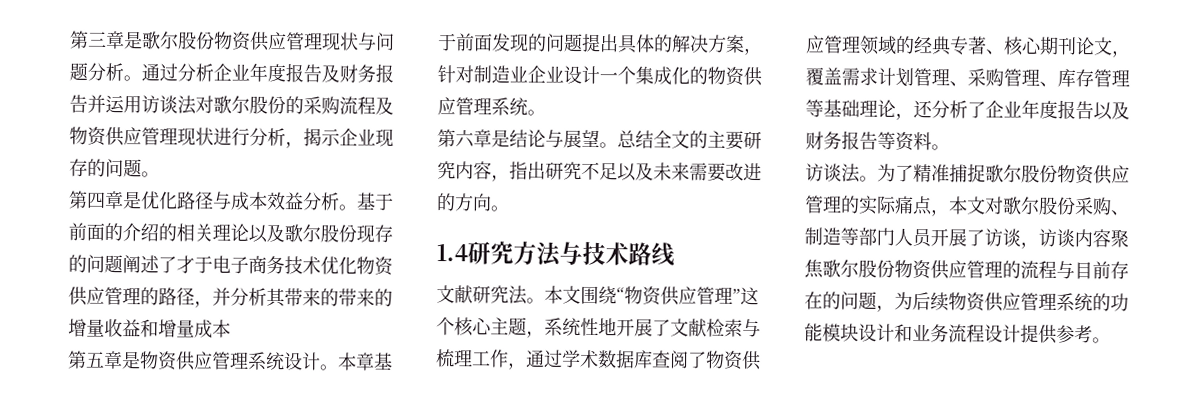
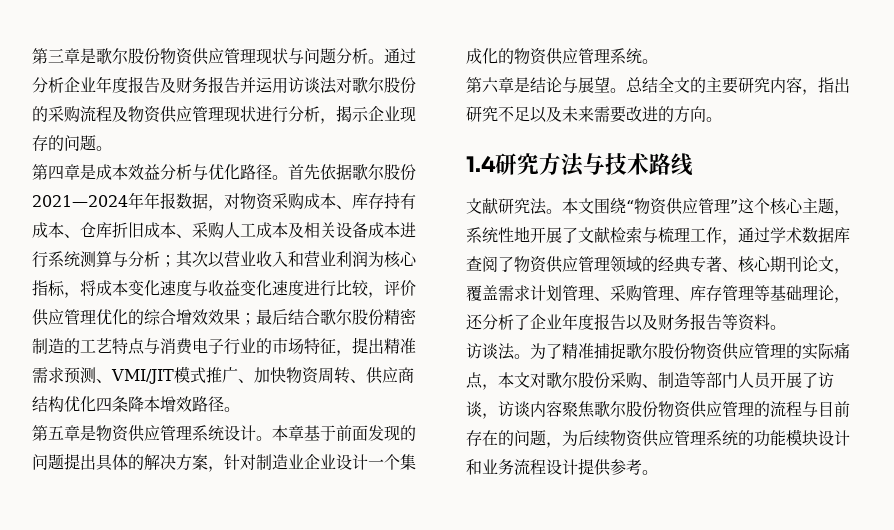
[140,191,232,210] 优化路径与 -> (96, 172) none
[338,192,394,211] [68,222,393,243] [68,254,394,276] [68,286,393,308] [68,318,231,338] 。基于前面的介绍的相关理论以及歌尔股份现存的问题阐述了才于电子商务技术优化物资供应管理的路径，并分析其带来的带来的增量收益和增量成本 -> [192,164,416,181] [32,192,416,211] [32,222,416,239] [32,250,417,268] [32,280,416,298] [32,308,416,326] [32,337,416,356] [32,366,414,384] [32,396,240,412] 与优化路径。首先依据歌尔股份2021—2024年年报数据，对物资采购成本、库存持有成本、仓库折旧成本、采购人工成本及相关设备成本进行系统测算与分析；其次以营业收入和营业利润为核心指标，将成本变化速度与收益变化速度进行比较，评价供应管理优化的综合增效效果；最后结合歌尔股份精密制造的工艺特点与消费电子行业的市场特征，提出精准需求预测、VMI/JIT模式推广、加快物资周转、供应商结构优化四条降本增效路径。

